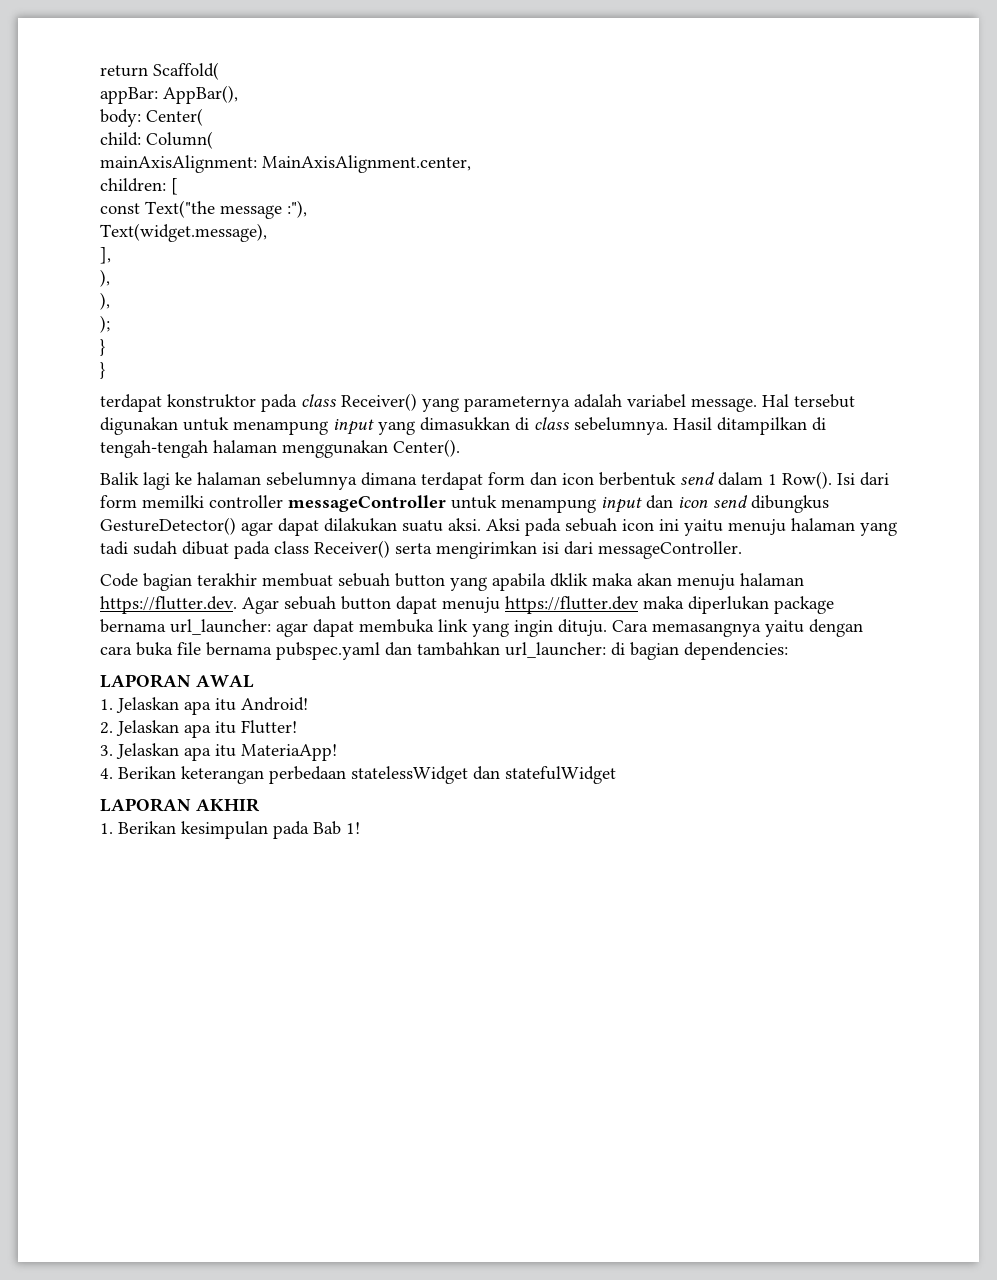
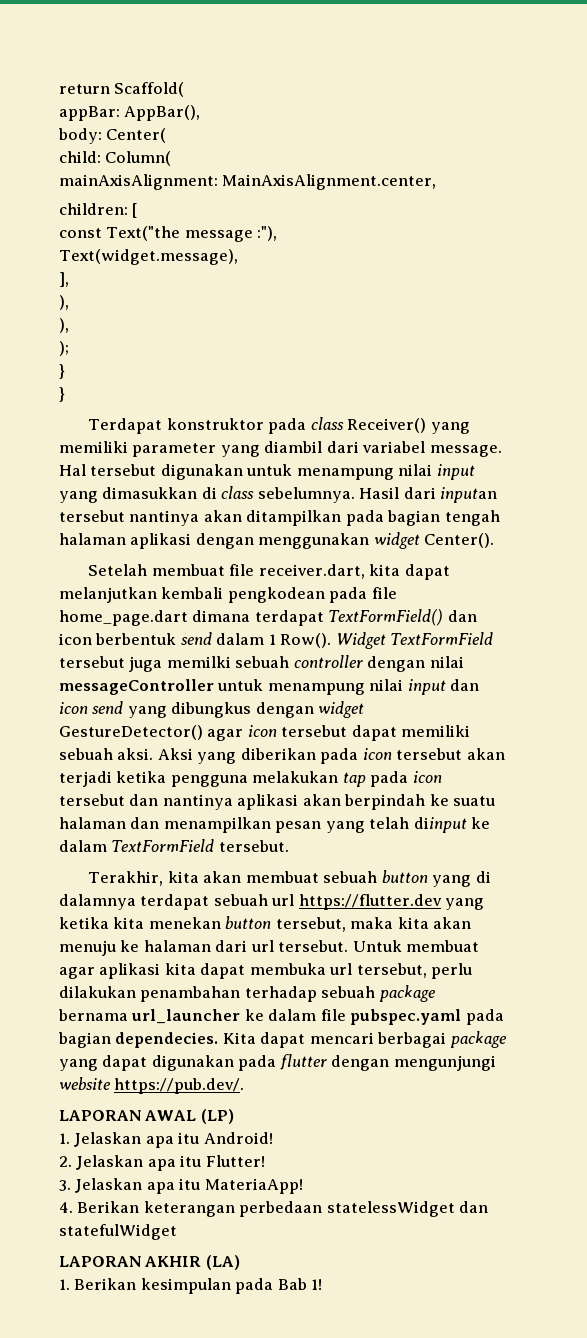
[100,394,162,412] terdapat -> [88,418,163,434] Terdapat
[464,394,622,412] parameternya adalah -> [59,441,359,457] memiliki parameter yang diambil dari
(328, 428) none -> [398,464,433,476] nilai
[717,417,826,435] [100,439,460,458] [100,472,357,490] ditampilkan di tengah-tengah halaman menggunakan Center(). // Balik lagi ke halaman sebelumnya -> [403,487,498,503] [59,510,500,526] [59,532,495,549] [88,564,450,580] [59,587,397,603] [59,610,188,626] dari inputan tersebut nantinya akan ditampilkan pada bagian tengah halaman aplikasi dengan menggunakan widget Center(). // Setelah membuat file receiver.dart, kita dapat melanjutkan kembali pengkodean pada file home_page.dart
[488,472,525,485] form -> [328,609,444,626] TextFormField()
[837,472,889,486] [100,495,283,508] Isi dari form memilki controller -> [335,632,494,649] [59,655,464,672] Widget TextFormField tersebut juga memilki sebuah controller dengan nilai
(596, 506) none -> [369,679,404,691] nilai
[751,495,829,513] [100,517,897,536] [100,540,742,559] [100,573,804,591] [100,596,834,614] [100,619,863,637] [100,642,788,660] dibungkus GestureDetector() agar dapat dilakukan suatu aksi. Aksi pada sebuah icon ini yaitu menuju halaman yang tadi sudah dibuat pada class Receiver() serta mengirimkan isi dari messageController. // Code bagian terakhir membuat sebuah button yang apabila dklik maka akan menuju halaman https://flutter.dev. Agar sebuah button dapat menuju https://flutter.dev maka diperlukan package bernama url_launcher: agar dapat membuka link yang ingin dituju. Cara memasangnya yaitu dengan cara buka file bernama pubspec.yaml dan tambahkan url_launcher: di bagian dependencies: -> [127,701,365,718] [59,725,471,741] [59,748,505,764] [59,771,442,787] [59,794,496,810] [59,817,491,833] [59,839,289,852] [88,870,491,887] [59,894,485,910] [59,916,472,932] [59,940,480,956] [59,963,473,979] [59,985,436,1002] [58,1009,504,1025] [58,1031,507,1048] [59,1054,496,1071] [59,1077,245,1094] yang dibungkus dengan widget GestureDetector() agar icon tersebut dapat memiliki sebuah aksi. Aksi yang diberikan pada icon tersebut akan terjadi ketika pengguna melakukan tap pada icon tersebut dan nantinya aplikasi akan berpindah ke suatu halaman dan menampilkan pesan yang telah diinput ke dalam TextFormField tersebut. // Terakhir, kita akan membuat sebuah button yang di dalamnya terdapat sebuah url https://flutter.dev yang ketika kita menekan button tersebut, maka kita akan menuju ke halaman dari url tersebut. Untuk membuat agar aplikasi kita dapat membuka url tersebut, perlu dilakukan penambahan terhadap sebuah package bernama url_launcher ke dalam file pubspec.yaml pada bagian dependecies. Kita dapat mencari berbagai package yang dapat digunakan pada flutter dengan mengunjungi website https://pub.dev/.
(254, 681) none -> [200,1109,234,1124] (LP)
(260, 805) none -> [205,1255,240,1270] (LA)

